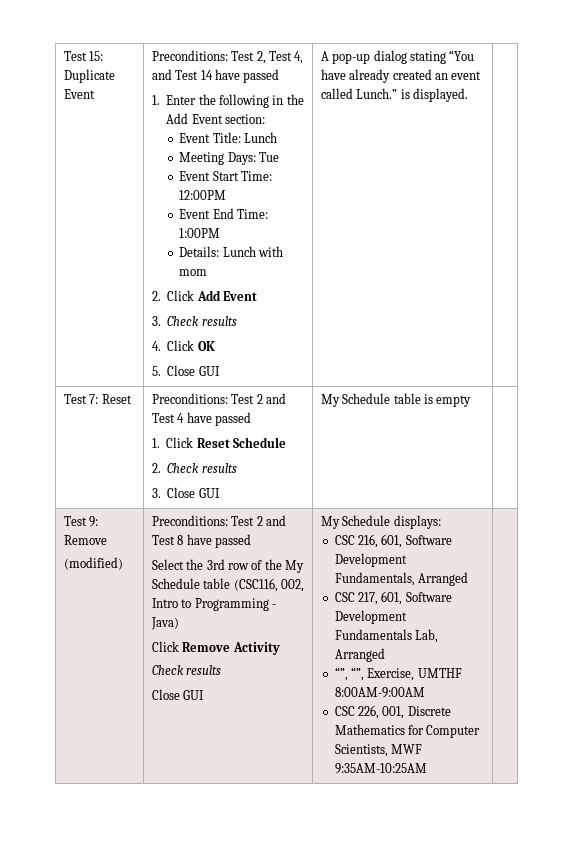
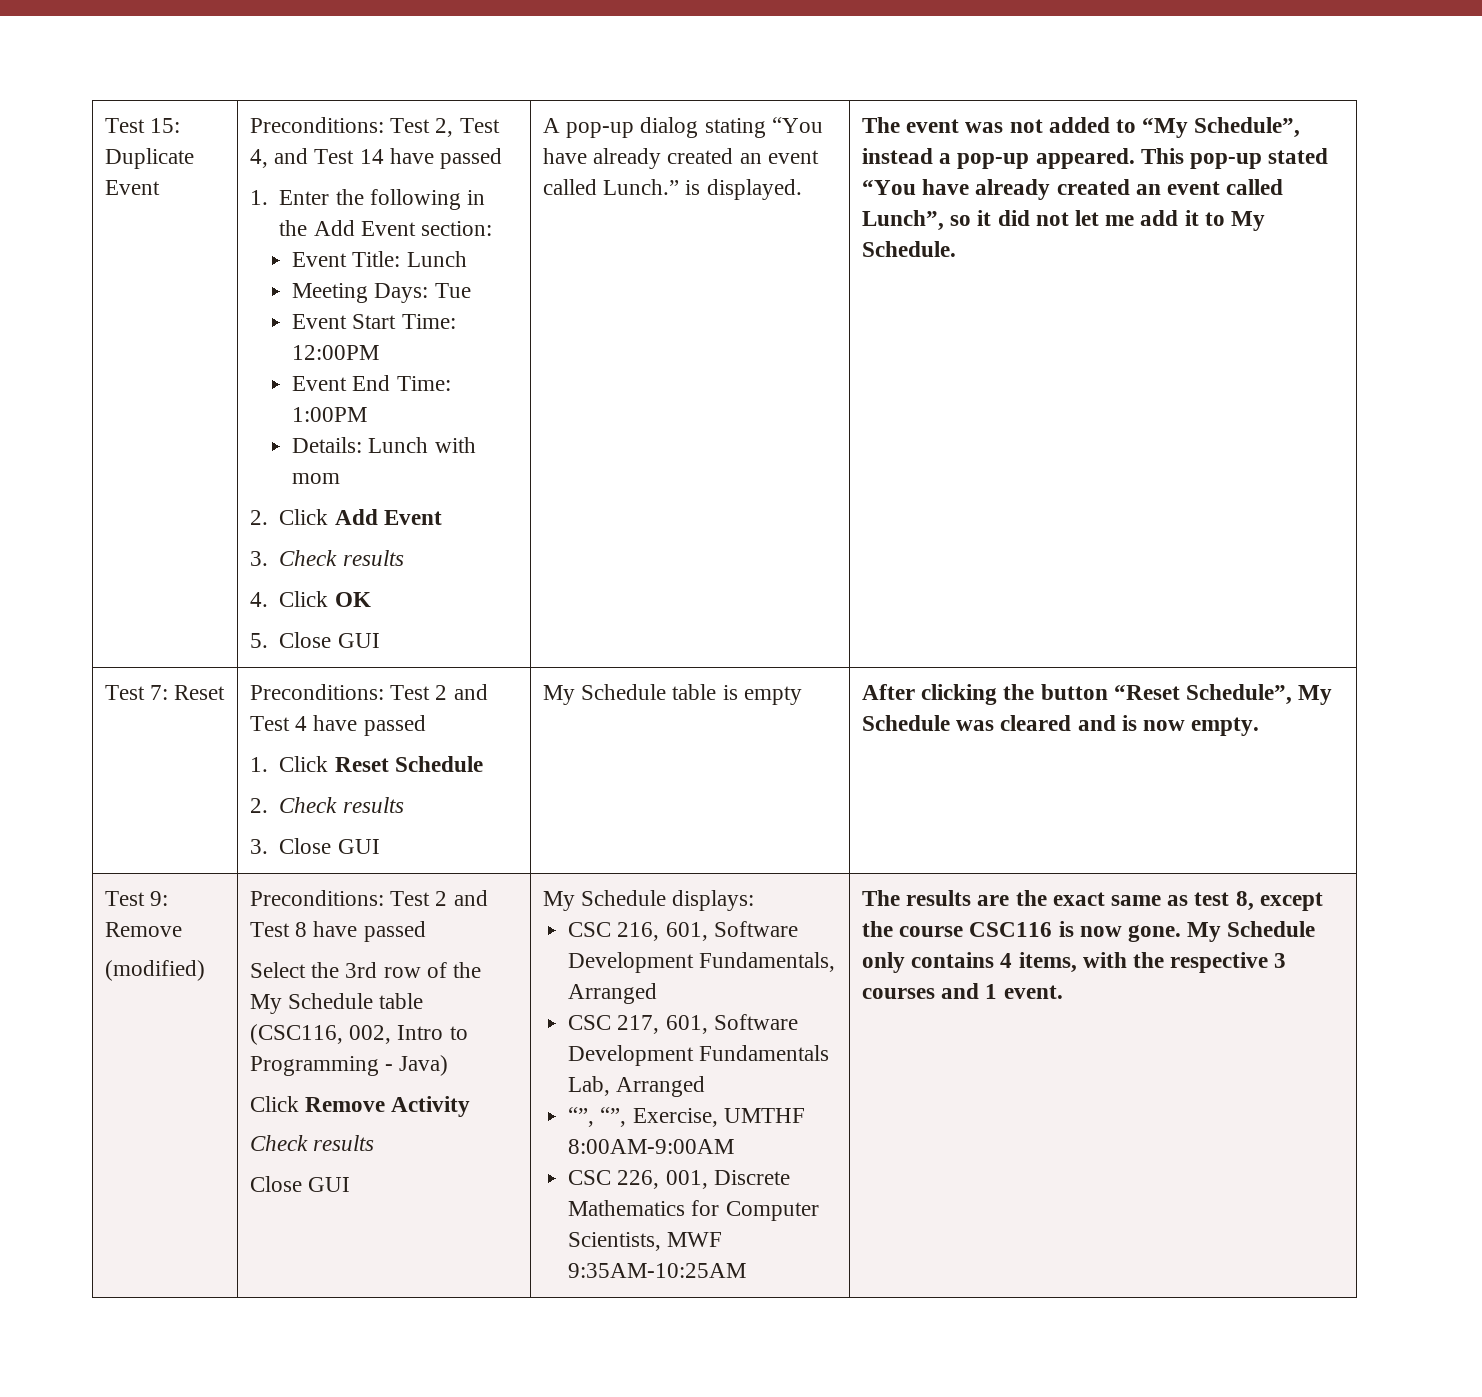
(469, 95) none -> [861,117,1301,138] [861,148,1329,169] [861,179,1284,200] [861,210,1266,231] [861,241,956,257] The event was not added to “My Schedule”, instead a pop-up appeared. This pop-up stated “You have already created an event called Lunch”, so it did not let me add it to My Schedule.
(472, 401) none -> [861,684,1333,705] [861,715,1260,736] After clicking the button “Reset Schedule”, My Schedule was cleared and is now empty.
(427, 768) none -> [861,890,1323,911] [861,921,1316,942] [861,952,1287,973] [861,983,1063,999] The results are the exact same as test 8, except the course CSC116 is now gone. My Schedule only contains 4 items, with the respective 3 courses and 1 event.

